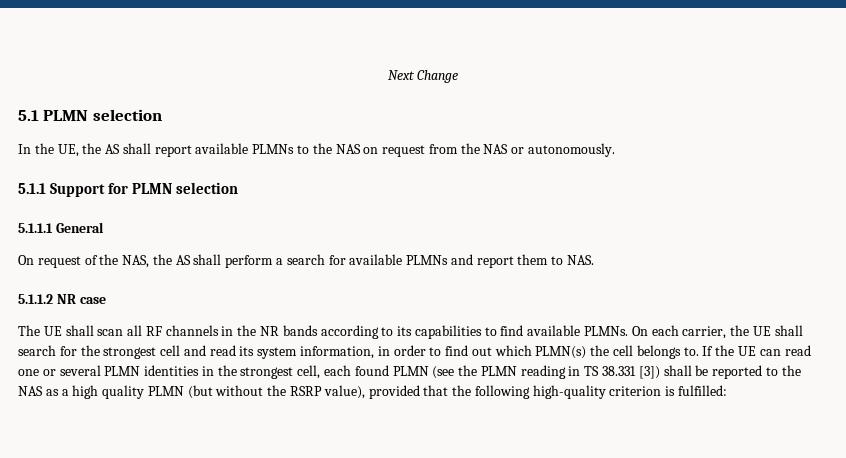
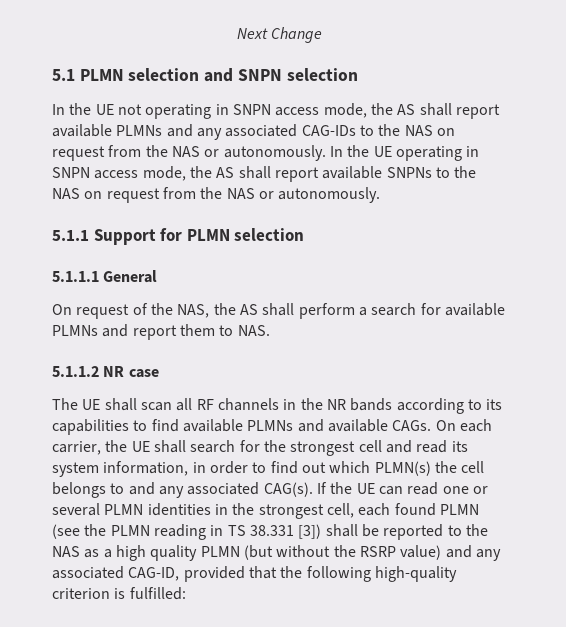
[18,143,79,157] // In the UE, -> [204,68,358,82] [52,103,367,119] and SNPN selection // In the UE not operating in SNPN access mode,
(295, 149) none -> [166,124,455,140] [52,145,480,161] [52,166,432,182] and any associated CAG-IDs to the NAS on request from the NAS or autonomously. In the UE operating in SNPN access mode, the AS shall report available SNPNs
[584,326,629,336] PLMNs. -> [247,419,432,432] PLMNs and available CAGs.
[683,347,699,356] to. -> [110,482,313,498] to and any associated CAG(s).
[323,385,365,399] value), -> [400,545,501,561] [52,566,180,581] value) and any associated CAG-ID,

